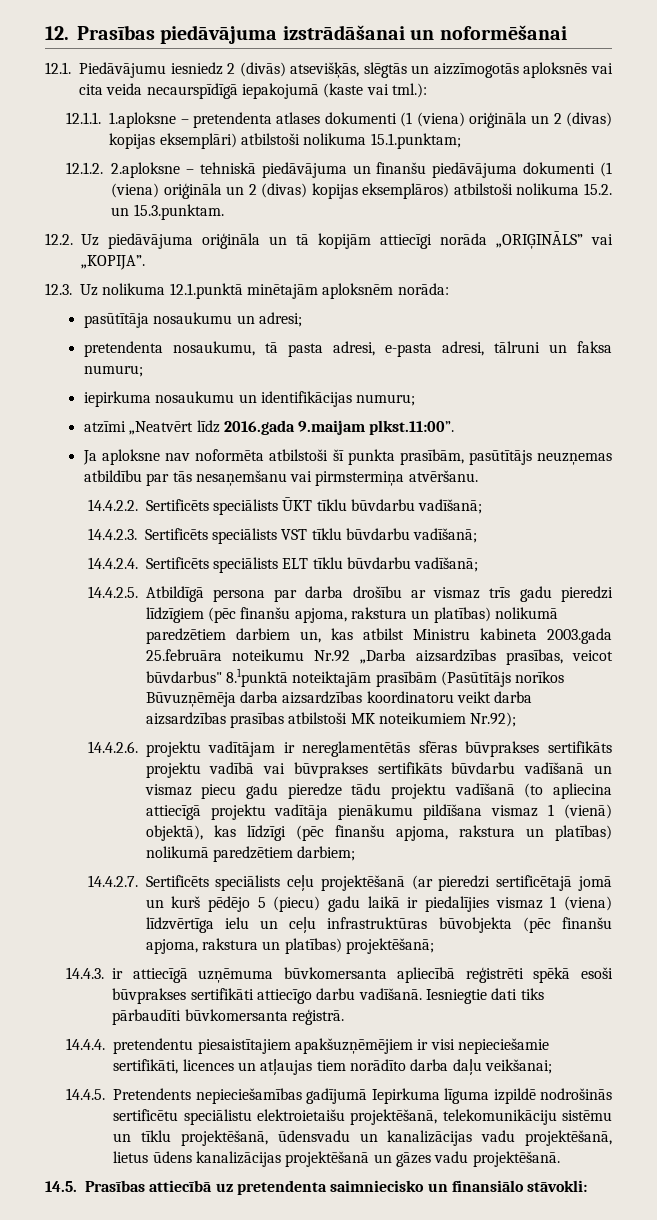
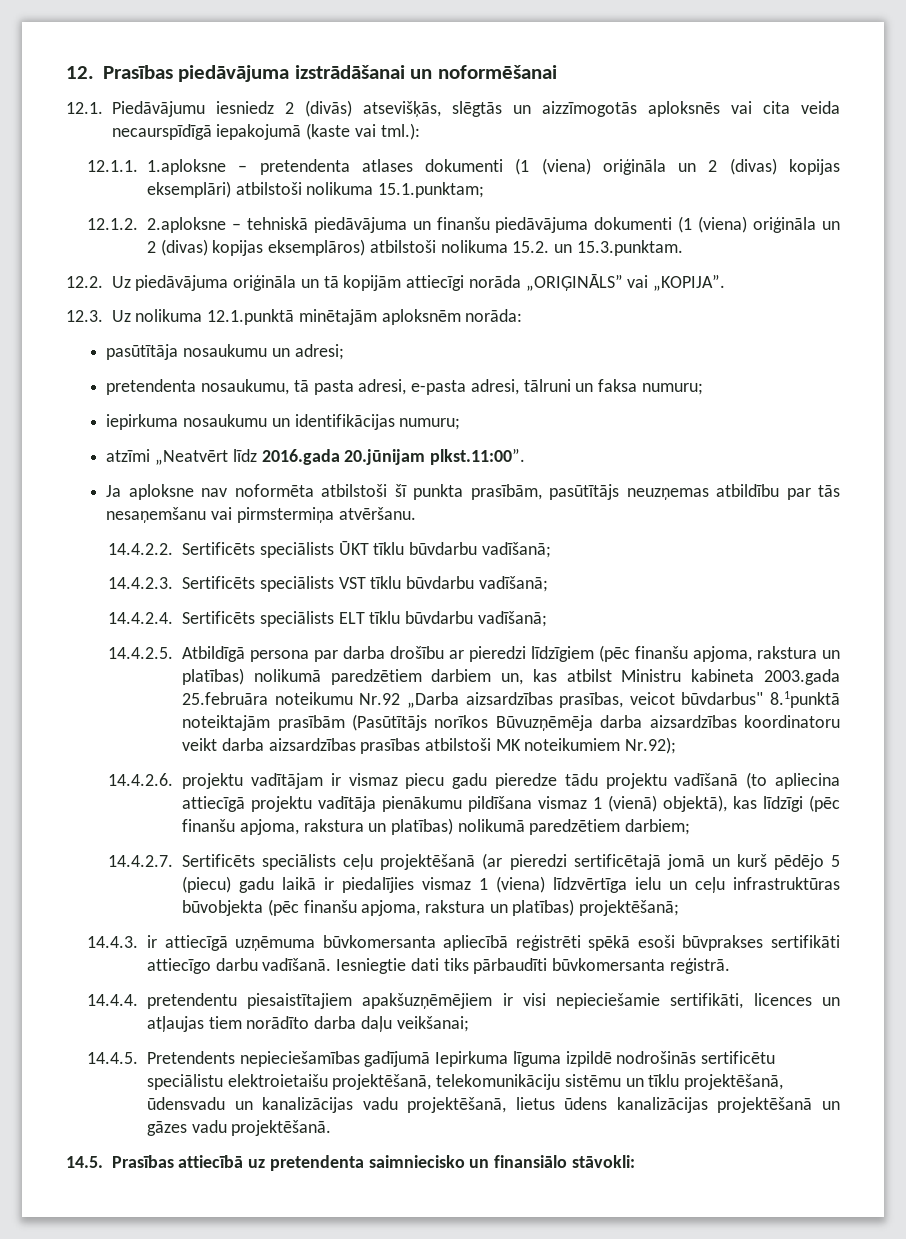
[298,420,366,435] 9.maijam -> [344,449,426,465] 20.jūnijam
[433,586,552,602] vismaz trīs gadu -> (465, 654) none
[302,741,613,757] [145,762,612,778] nereglamentētās sfēras būvprakses sertifikāts projektu vadībā vai būvprakses sertifikāts būvdarbu vadīšanā un -> (341, 779) none

